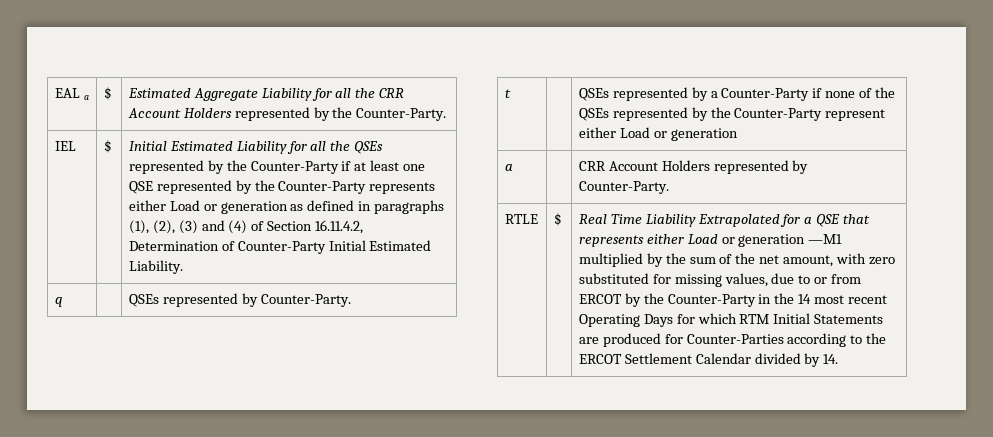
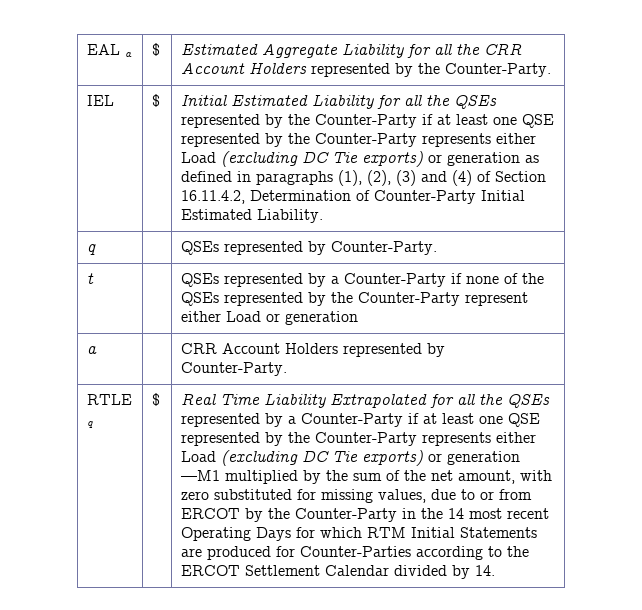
(200, 205) none -> [220,151,423,167] (excluding DC Tie exports)
(538, 219) none -> [86,421,93,428] q
[804,214,871,227] [578,234,718,247] a QSE that represents either Load -> [456,394,550,408] [180,413,540,427] [180,432,536,446] [180,450,423,466] all the QSEs represented by a Counter-Party if at least one QSE represented by the Counter-Party represents either Load (excluding DC Tie exports)

